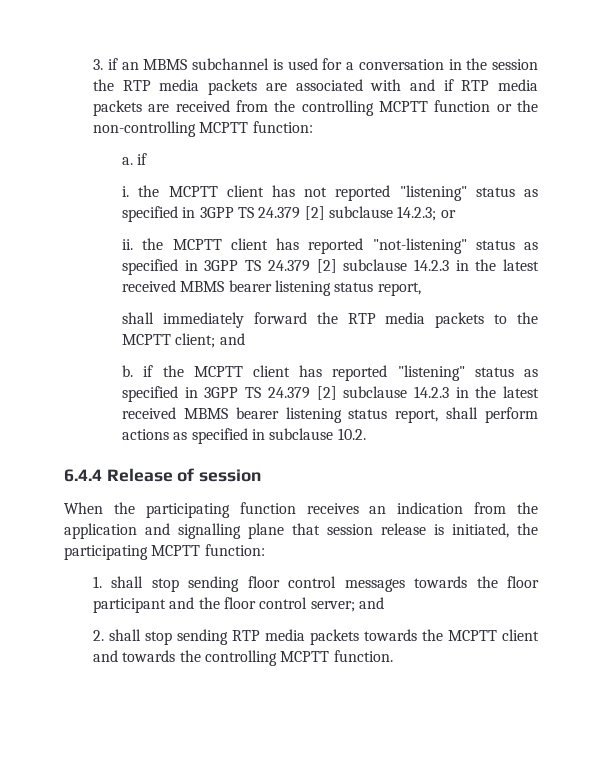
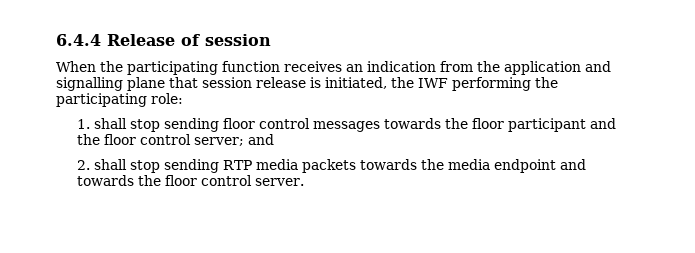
[93,58,539,70] [93,79,538,95] [93,100,538,116] [93,121,313,137] [122,153,148,165] [122,185,538,201] [122,206,456,222] [122,238,538,254] [122,259,539,275] [122,280,421,296] [122,312,538,328] [122,333,245,348] [122,365,538,381] [122,386,539,402] [122,407,538,423] [122,428,366,444] 3. if an MBMS subchannel is used for a conversation in the session the RTP media packets are associated with and if RTP media packets are received from the controlling MCPTT function or the non-controlling MCPTT function: // a. if // i. the MCPTT client has not reported "listening" status as specified in 3GPP TS 24.379 [2] subclause 14.2.3; or // ii. the MCPTT client has reported "not-listening" status as specified in 3GPP TS 24.379 [2] subclause 14.2.3 in the latest received MBMS bearer listening status report, // shall immediately forward the RTP media packets to the MCPTT client; and // b. if the MCPTT client has reported "listening" status as specified in 3GPP TS 24.379 [2] subclause 14.2.3 in the latest received MBMS bearer listening status report, shall perform actions as specified in subclause 10.2. // -> (56, 40) none
[64,544,265,560] participating MCPTT function: -> [418,77,558,91] [56,93,183,107] IWF performing the participating role:
[448,629,539,641] MCPTT client -> [448,159,557,173] media endpoint
[205,650,393,666] controlling MCPTT function. -> [165,175,305,186] floor control server.

